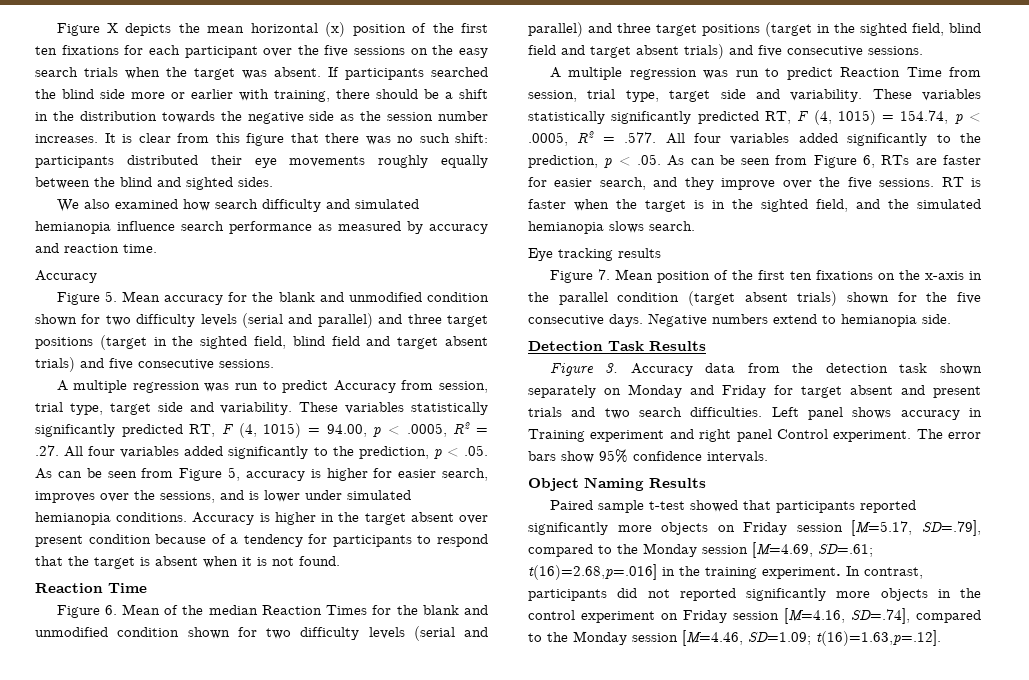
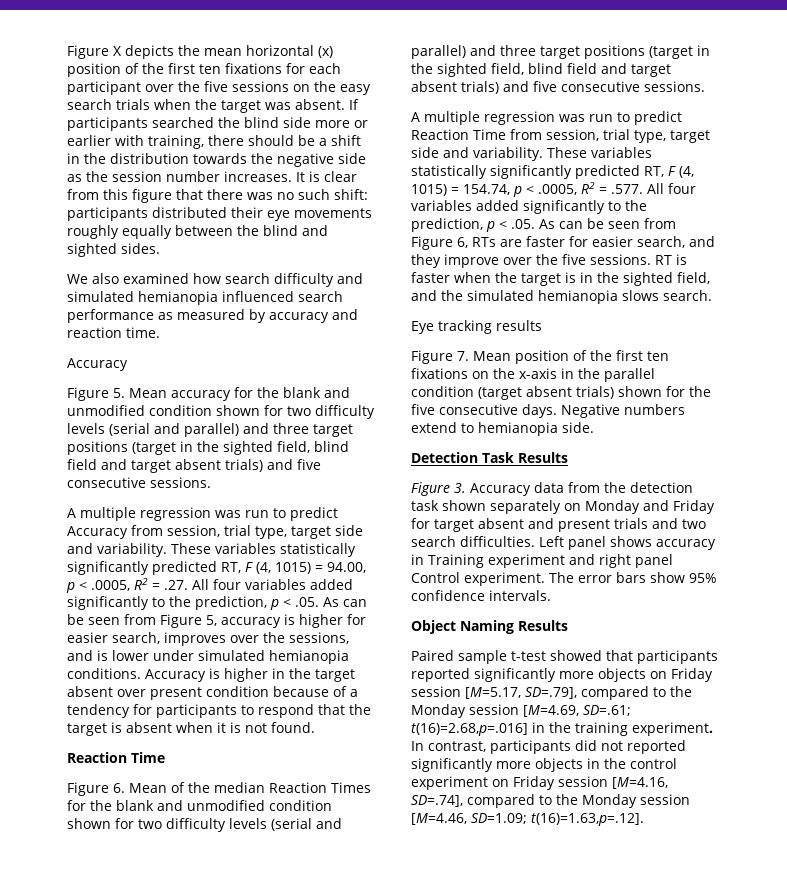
[117,221,175,231] influence -> [222,291,294,302] influenced

